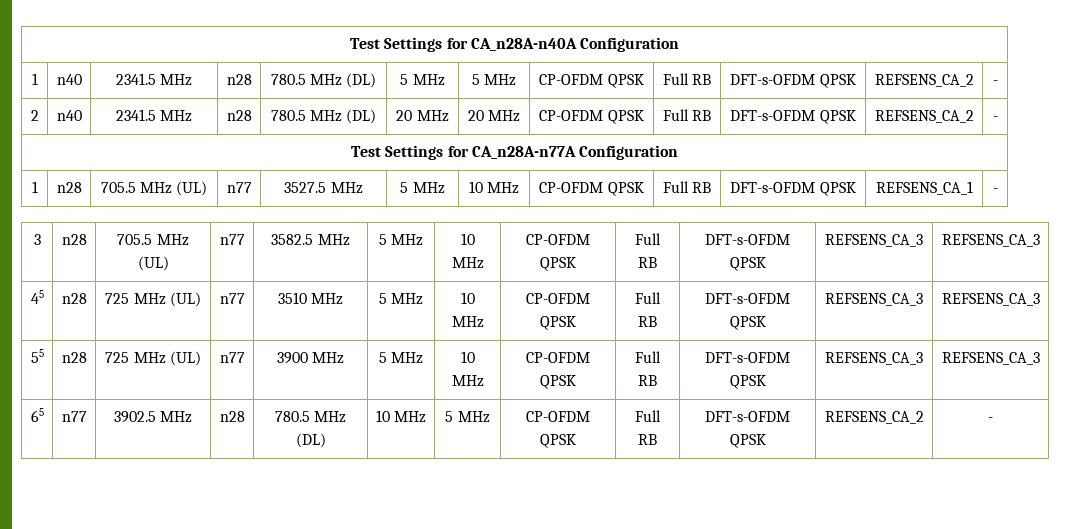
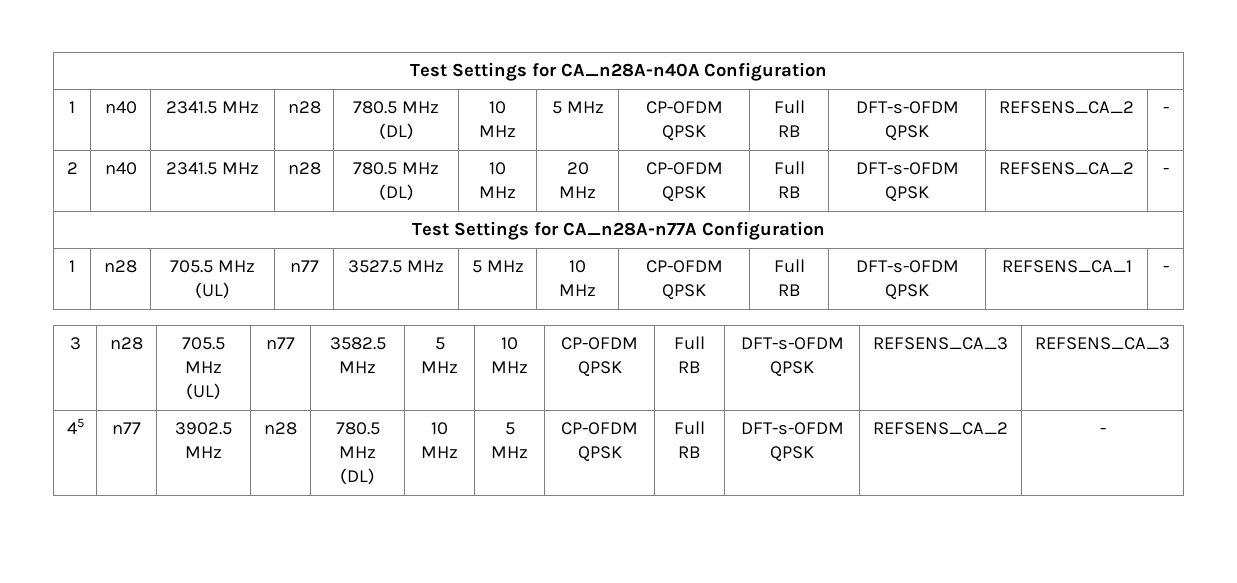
[400,74,409,85] 5 -> [489,101,506,114] 10
[396,110,413,121] 20 -> [489,162,506,175] 10
[61,293,87,304] [105,292,201,307] [219,293,245,304] [277,292,344,305] [378,293,424,305] [460,292,475,304] [451,316,484,328] [526,293,590,304] [540,316,576,330] [635,292,661,304] [638,316,657,327] [705,293,790,304] [729,316,766,330] [825,293,923,306] [941,293,1040,306] [30,349,44,363] [61,352,87,363] [105,351,201,366] [219,352,245,363] [276,352,345,364] [378,352,424,364] [460,351,475,363] [451,375,484,387] [526,352,590,363] [540,375,576,389] [635,351,661,363] [638,375,657,386] [705,352,790,363] [729,375,766,389] [825,352,923,365] [941,352,1040,365] [30,408,44,422] | n28 | 725 MHz (UL) | n77 | 3510 MHz | 5 MHz | 10 MHz | CP-OFDM QPSK | Full RB | DFT-s-OFDM QPSK | REFSENS_CA_3 | REFSENS_CA_3 // 55 | n28 | 725 MHz (UL) | n77 | 3900 MHz | 5 MHz | 10 MHz | CP-OFDM QPSK | Full RB | DFT-s-OFDM QPSK | REFSENS_CA_3 | REFSENS_CA_3 // 65 -> (84, 426) none

